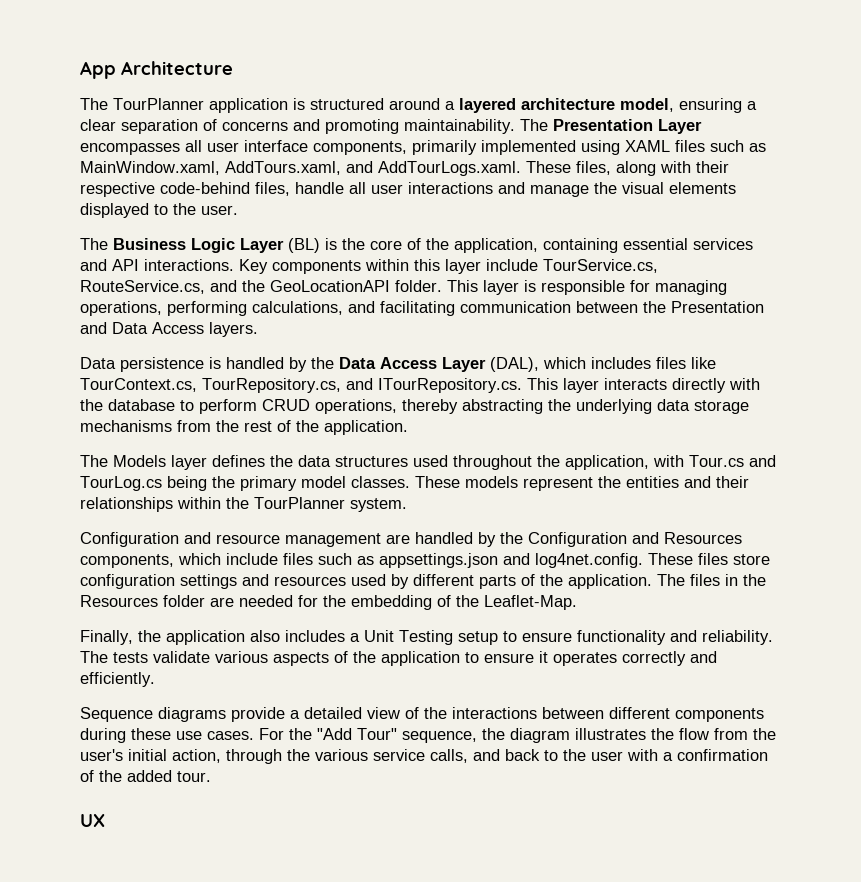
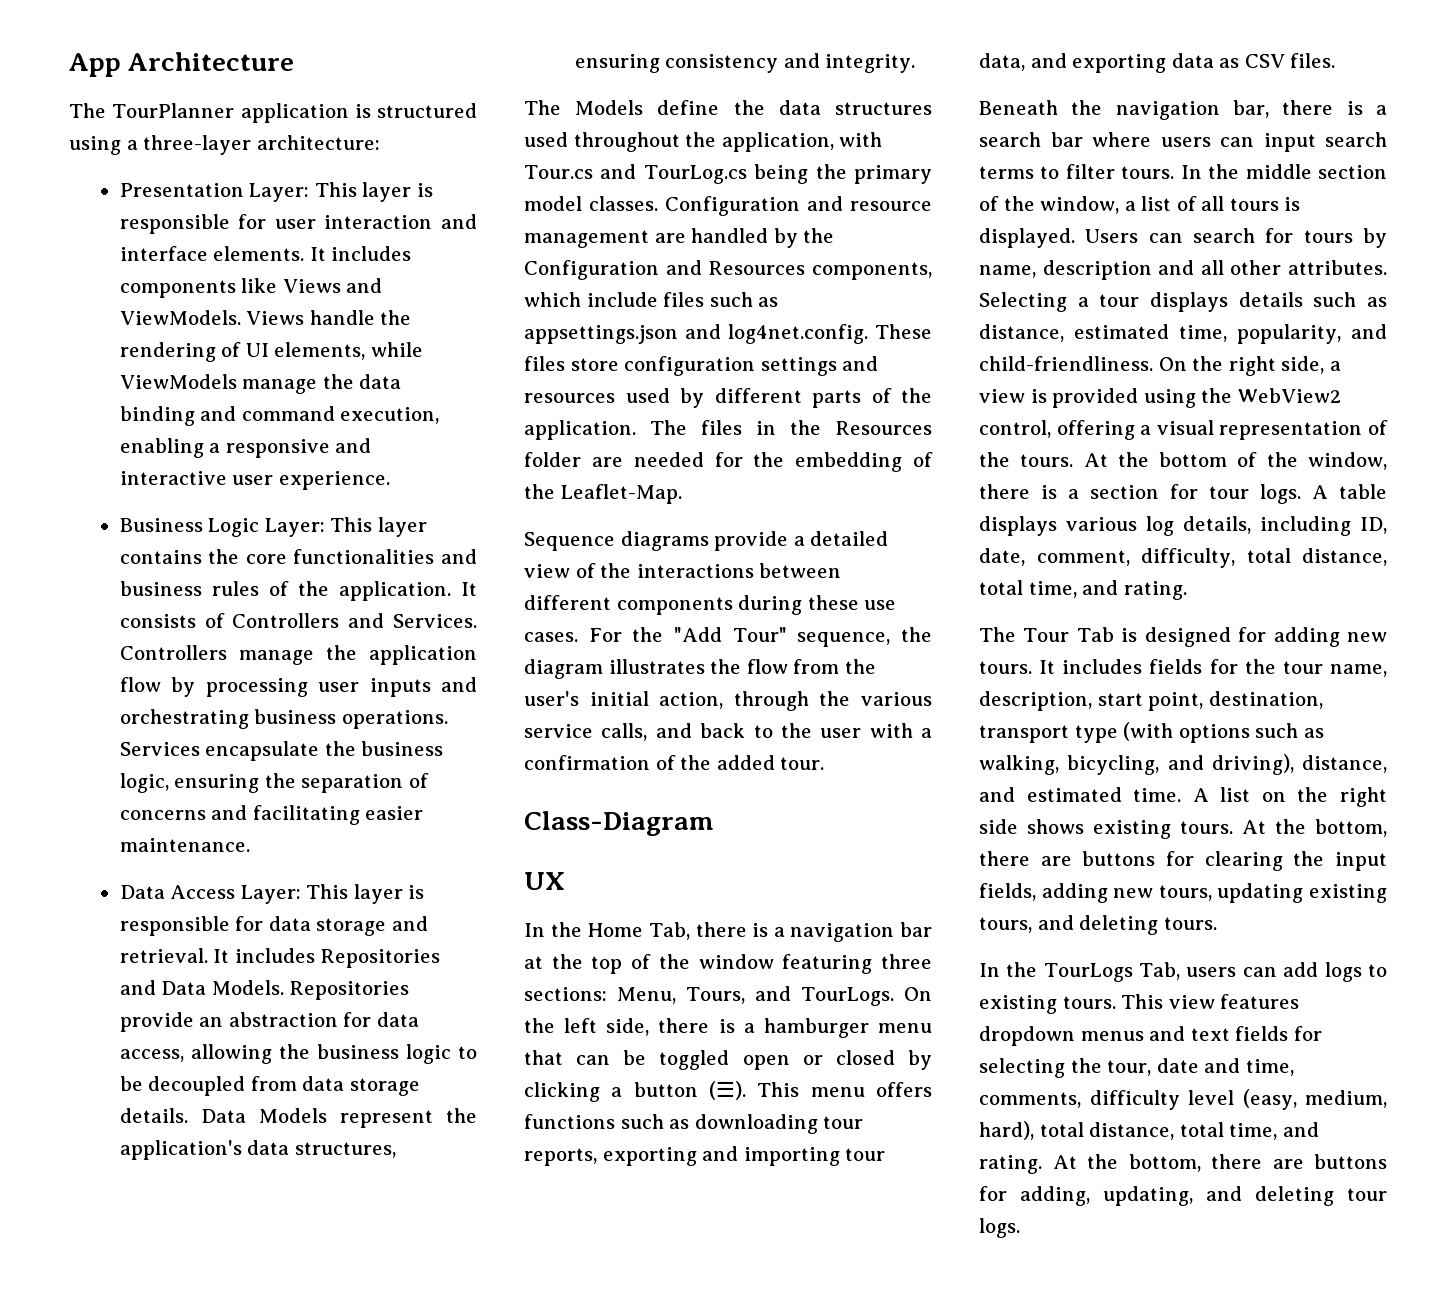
[389,98,757,113] [80,119,702,134] [80,140,766,155] [80,161,729,176] [80,182,736,197] [80,203,238,218] [80,238,753,253] [80,259,658,274] [80,280,727,295] [80,301,764,316] [80,322,258,337] [80,357,716,372] [80,378,760,393] [80,399,749,414] [80,420,408,435] around a layered architecture model, ensuring a clear separation of concerns and promoting maintainability. The Presentation Layer encompasses all user interface components, primarily implemented using XAML files such as MainWindow.xaml, AddTours.xaml, and AddTourLogs.xaml. These files, along with their respective code-behind files, handle all user interactions and manage the visual elements displayed to the user. // The Business Logic Layer (BL) is the core of the application, containing essential services and API interactions. Key components within this layer include TourService.cs, RouteService.cs, and the GeoLocationAPI folder. This layer is responsible for managing operations, performing calculations, and facilitating communication between the Presentation and Data Access layers. // Data persistence is handled by the Data Access Layer (DAL), which includes files like TourContext.cs, TourRepository.cs, and ITourRepository.cs. This layer interacts directly with the database to perform CRUD operations, thereby abstracting the underlying data storage mechanisms from the rest of the application. -> [69,135,380,155] [119,182,433,202] [119,214,478,234] [119,246,412,261] [119,278,383,298] [119,310,412,325] [119,342,423,362] [119,374,402,394] [119,406,440,426] [119,438,372,458] [119,471,390,490] [119,517,427,537] [119,549,478,564] [119,581,478,601] [119,613,478,628] [119,645,477,665] [119,677,477,697] [119,709,448,729] [119,741,444,761] [119,773,429,793] [119,805,424,825] [119,838,250,852] [119,884,425,904] [119,916,428,936] [119,948,441,968] [119,980,410,1000] [119,1012,419,1032] [119,1044,477,1064] [119,1076,420,1096] [119,1108,478,1128] [119,1140,396,1160] [574,53,916,73] using a three-layer architecture: // Presentation Layer: This layer is responsible for user interaction and interface elements. It includes components like Views and ViewModels. Views handle the rendering of UI elements, while ViewModels manage the data binding and command execution, enabling a responsive and interactive user experience. // Business Logic Layer: This layer contains the core functionalities and business rules of the application. It consists of Controllers and Services. Controllers manage the application flow by processing user inputs and orchestrating business operations. Services encapsulate the business logic, ensuring the separation of concerns and facilitating easier maintenance. // Data Access Layer: This layer is responsible for data storage and retrieval. It includes Repositories and Data Models. Repositories provide an abstraction for data access, allowing the business logic to be decoupled from data storage details. Data Models represent the application's data structures, ensuring consistency and integrity.
[171,455,265,470] layer defines -> [657,100,720,115] define
[415,476,749,491] [80,497,407,512] These models represent the entities and their relationships within the TourPlanner system. // -> (658, 203) none
[80,630,773,645] [80,651,717,666] [80,672,155,687] // Finally, the application also includes a Unit Testing setup to ensure functionality and reliability. The tests validate various aspects of the application to ensure it operates correctly and efficiently. -> (682, 494) none
(211, 776) none -> [524,811,714,836] // Class-Diagram
(105, 820) none -> [524,922,932,942] [524,954,932,974] [524,986,933,1006] [524,1018,932,1038] [524,1050,932,1070] [524,1081,932,1102] [524,1114,864,1134] [524,1146,886,1166] [979,53,1336,73] [979,100,1387,120] [979,132,1387,152] [979,164,1387,179] [979,196,1301,214] [979,228,1387,248] [979,260,1387,280] [979,292,1387,312] [979,324,1387,344] [979,356,1341,376] [979,388,1341,408] [979,420,1388,440] [979,452,1387,470] [979,484,1387,504] [979,516,1387,536] [979,548,1387,568] [979,580,1187,600] [979,627,1387,647] [979,659,1387,677] [979,691,1323,711] [979,722,1324,743] [979,754,1387,775] [979,787,1387,807] [979,819,1387,839] [979,851,1387,871] [979,883,1387,903] [979,915,1217,935] [979,962,1387,982] [979,994,1300,1014] [979,1026,1322,1046] [979,1058,1294,1078] [979,1089,1387,1110] [979,1121,1319,1140] [979,1154,1387,1174] [979,1186,1387,1206] [979,1218,1020,1238] // In the Home Tab, there is a navigation bar at the top of the window featuring three sections: Menu, Tours, and TourLogs. On the left side, there is a hamburger menu that can be toggled open or closed by clicking a button (☰). This menu offers functions such as downloading tour reports, exporting and importing tour data, and exporting data as CSV files. // Beneath the navigation bar, there is a search bar where users can input search terms to filter tours. In the middle section of the window, a list of all tours is displayed. Users can search for tours by name, description and all other attributes. Selecting a tour displays details such as distance, estimated time, popularity, and child-friendliness. On the right side, a view is provided using the WebView2 control, offering a visual representation of the tours. At the bottom of the window, there is a section for tour logs. A table displays various log details, including ID, date, comment, difficulty, total distance, total time, and rating. // The Tour Tab is designed for adding new tours. It includes fields for the tour name, description, start point, destination, transport type (with options such as walking, bicycling, and driving), distance, and estimated time. A list on the right side shows existing tours. At the bottom, there are buttons for clearing the input fields, adding new tours, updating existing tours, and deleting tours. // In the TourLogs Tab, users can add logs to existing tours. This view features dropdown menus and text fields for selecting the tour, date and time, comments, difficulty level (easy, medium, hard), total distance, total time, and rating. At the bottom, there are buttons for adding, updating, and deleting tour logs.

